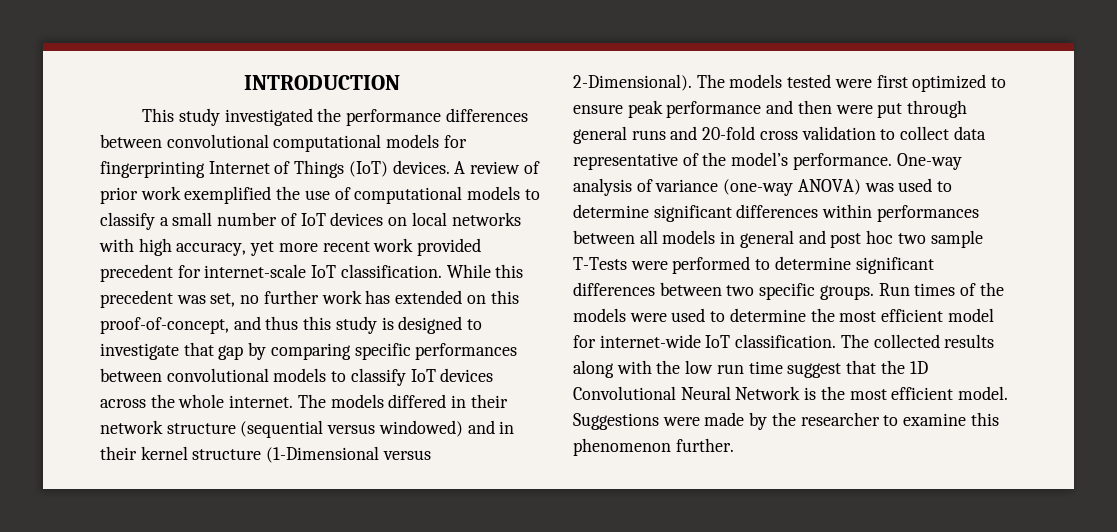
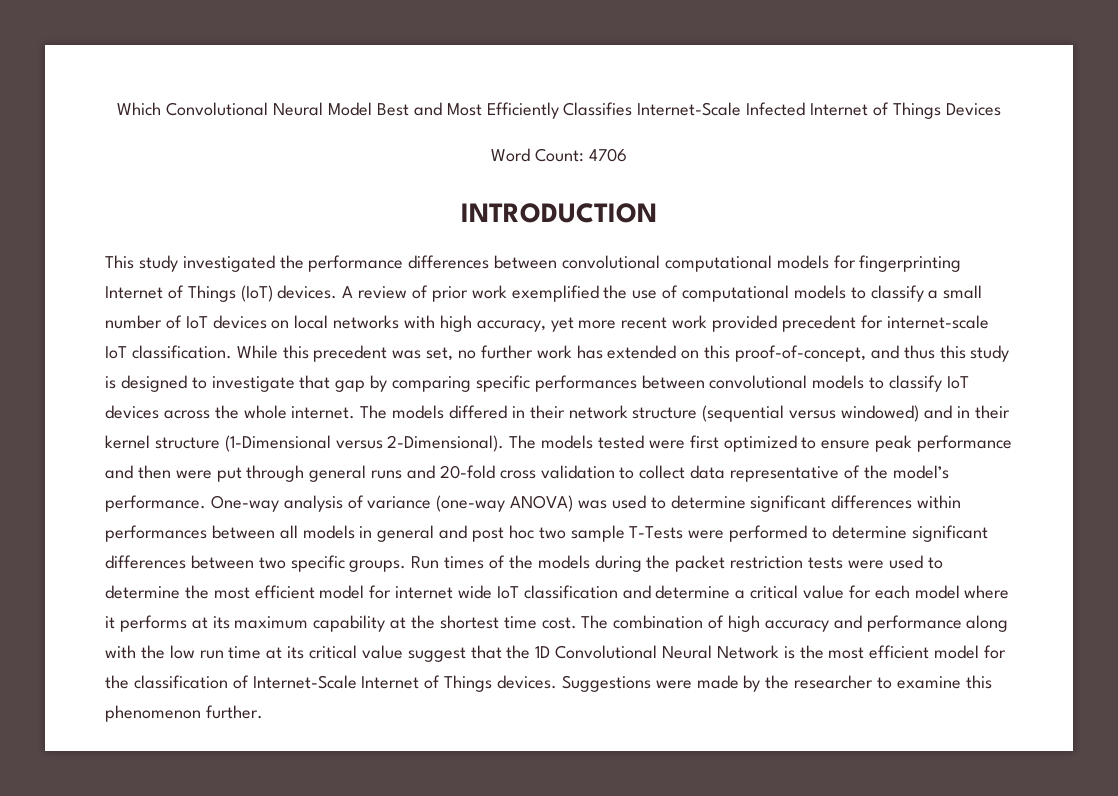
(244, 82) none -> [117,102,1001,119] [491,148,627,162] Which Convolutional Neural Model Best and Most Efficiently Classifies Internet-Scale Infected Internet of Things Devices // Word Count: 4706 //
(626, 315) none -> [594,555,844,572] during the packet restriction tests
[599,334,995,348] internet-wide IoT classification. The collected results -> [395,585,1010,599] [105,615,962,632] internet wide IoT classification and determine a critical value for each model where it performs at its maximum capability at the shortest time cost. The combination of high accuracy and performance
(783, 367) none -> [266,645,403,659] at its critical value
[958,386,1009,400] model. -> [934,645,1007,659] [105,675,558,692] model for the classification of Internet-Scale Internet of Things devices.

